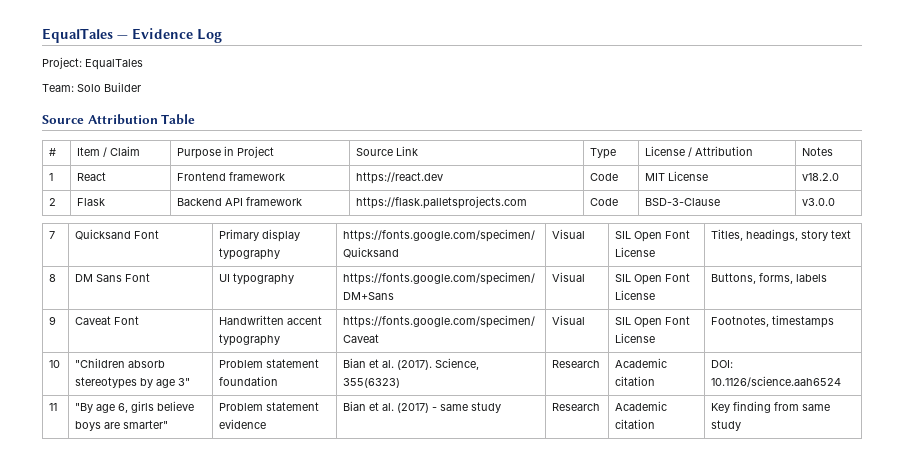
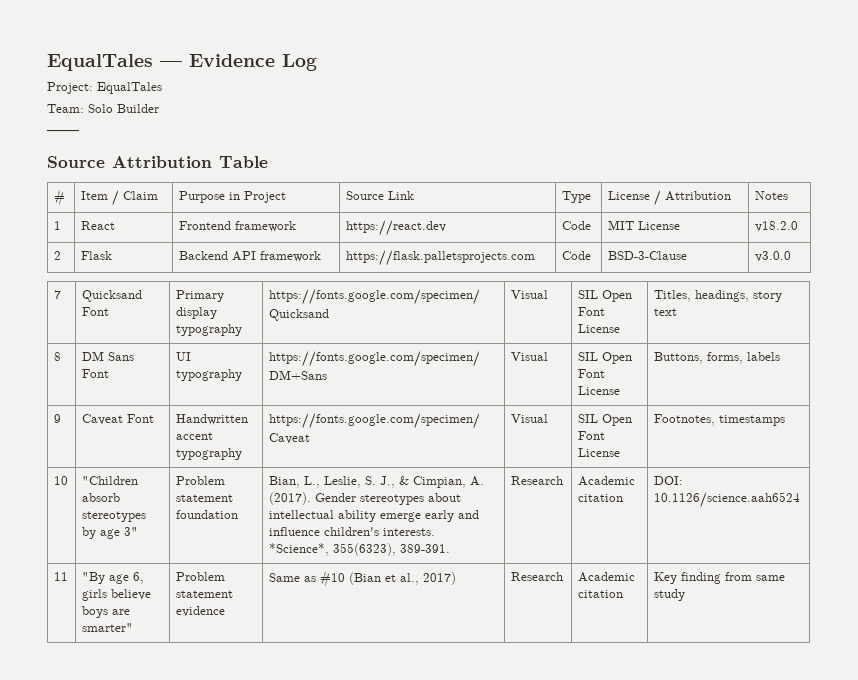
(141, 87) none -> [46,129,79,135] // ────
[343,358,480,370] [343,378,401,388] Bian et al. (2017). Science, 355(6323) -> [268,476,484,488] [268,492,461,505] [268,510,479,522] [268,527,435,536] [268,543,450,556] Bian, L., Leslie, S. J., & Cimpian, A. (2017). Gender stereotypes about intellectual ability emerge early and influence children's interests. *Science*, 355(6323), 389-391.
[343,401,502,413] Bian et al. (2017) - same study -> [268,570,456,587] Same as #10 (Bian et al., 2017)

